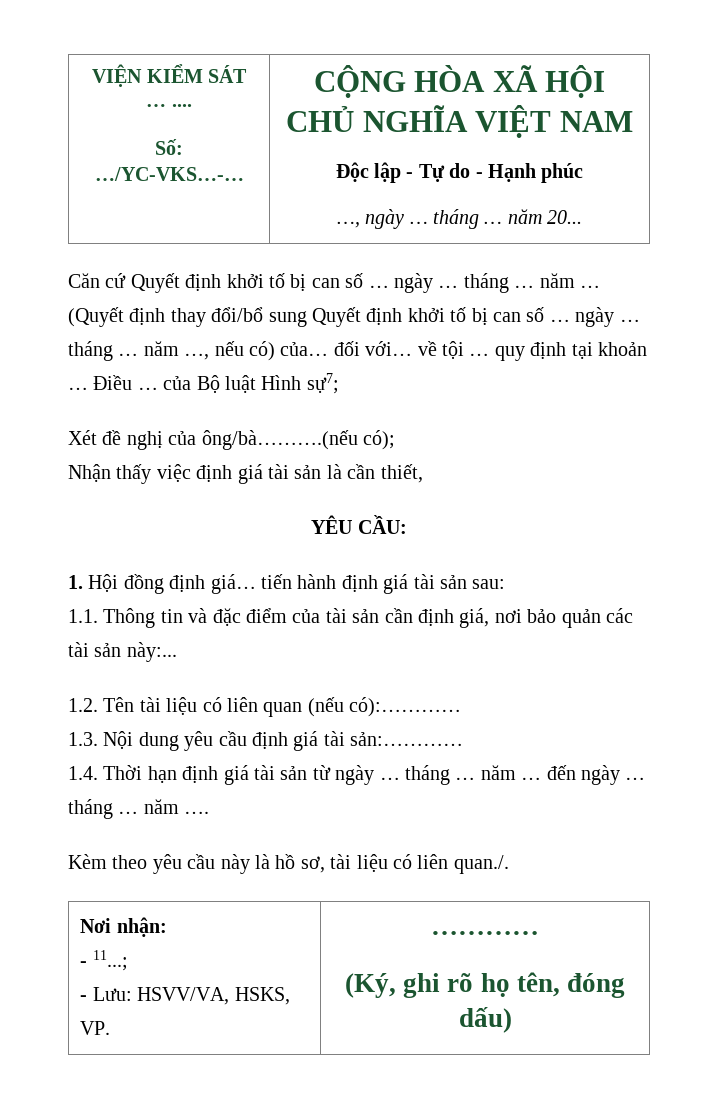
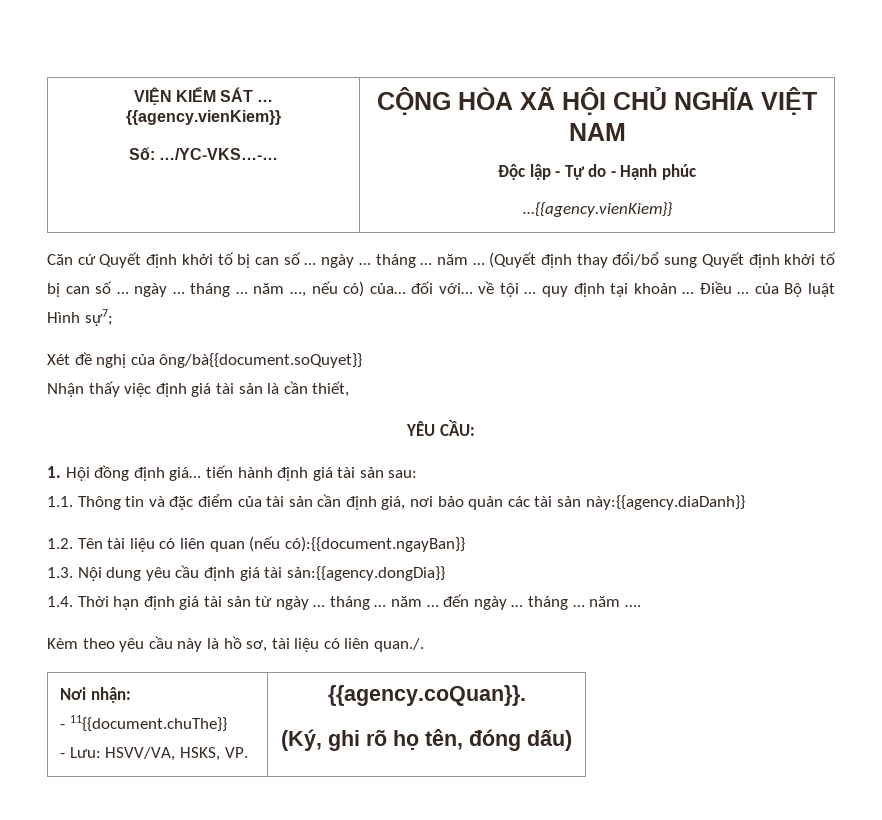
[171,104,192,107] .... -> [125,110,281,125] {{agency.vienKiem}}
[336,209,583,229] …, ngày … tháng … năm 20... -> [522,202,672,217] …{{agency.vienKiem}}
[201,430,395,450] ông/bà……….(nếu có); -> [159,353,363,368] ông/bà{{document.soQuyet}}
[126,642,177,662] này:... -> [585,495,745,510] này:{{agency.diaDanh}}
[349,697,462,717] có):………… -> [284,536,465,552] có):{{document.ngayBan}}
[350,732,464,746] sản:………… -> [286,566,445,581] sản:{{agency.dongDia}}
[92,950,128,971] 11...; -> [69,715,227,732] 11{{document.chuThe}}
[431,931,539,935] ………… -> [327,685,526,706] {{agency.coQuan}}.

